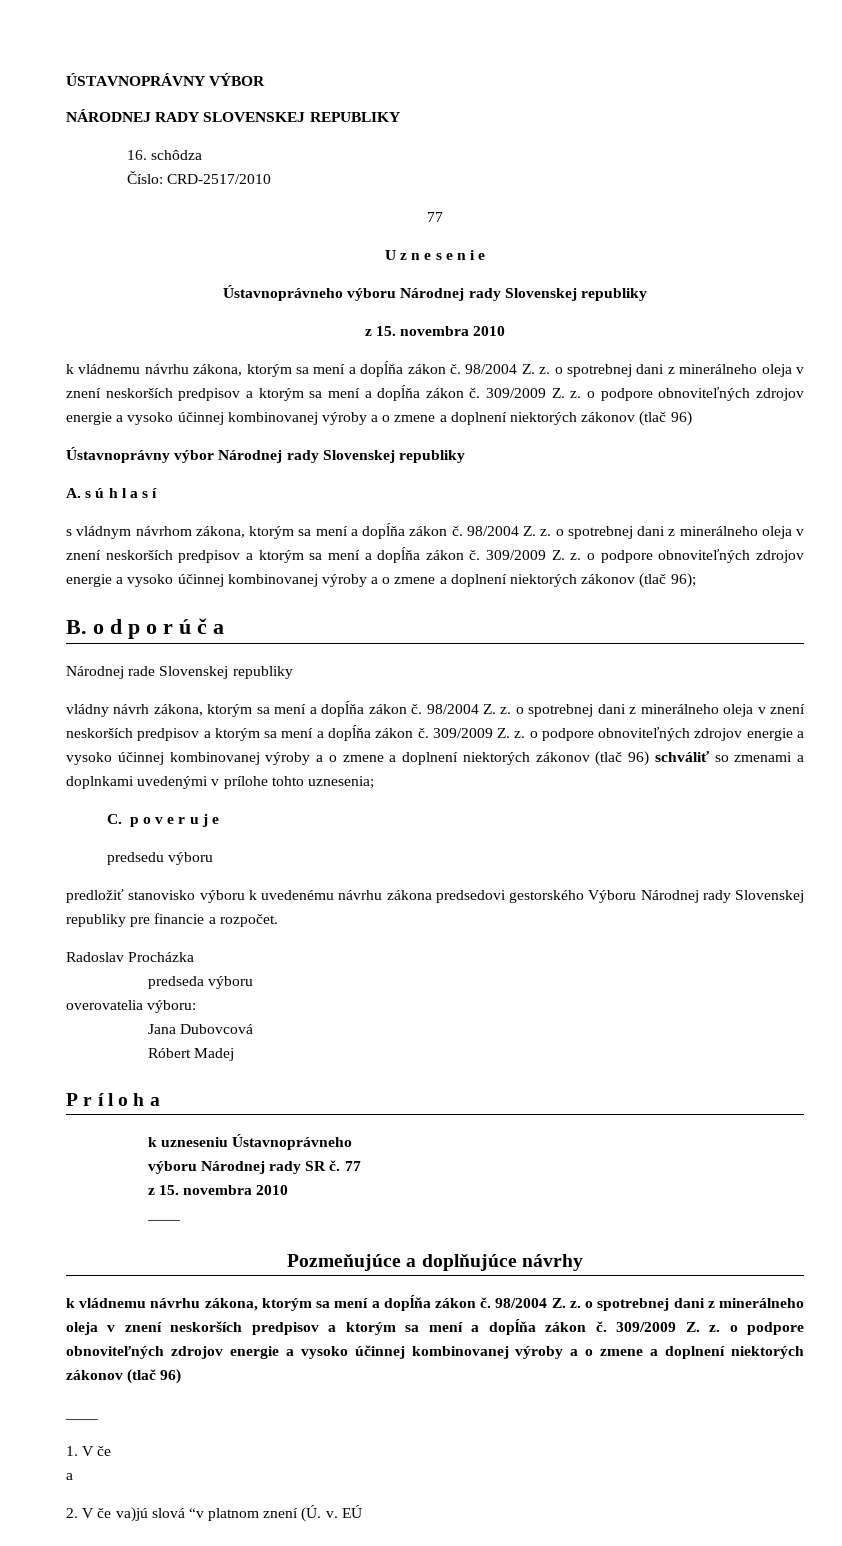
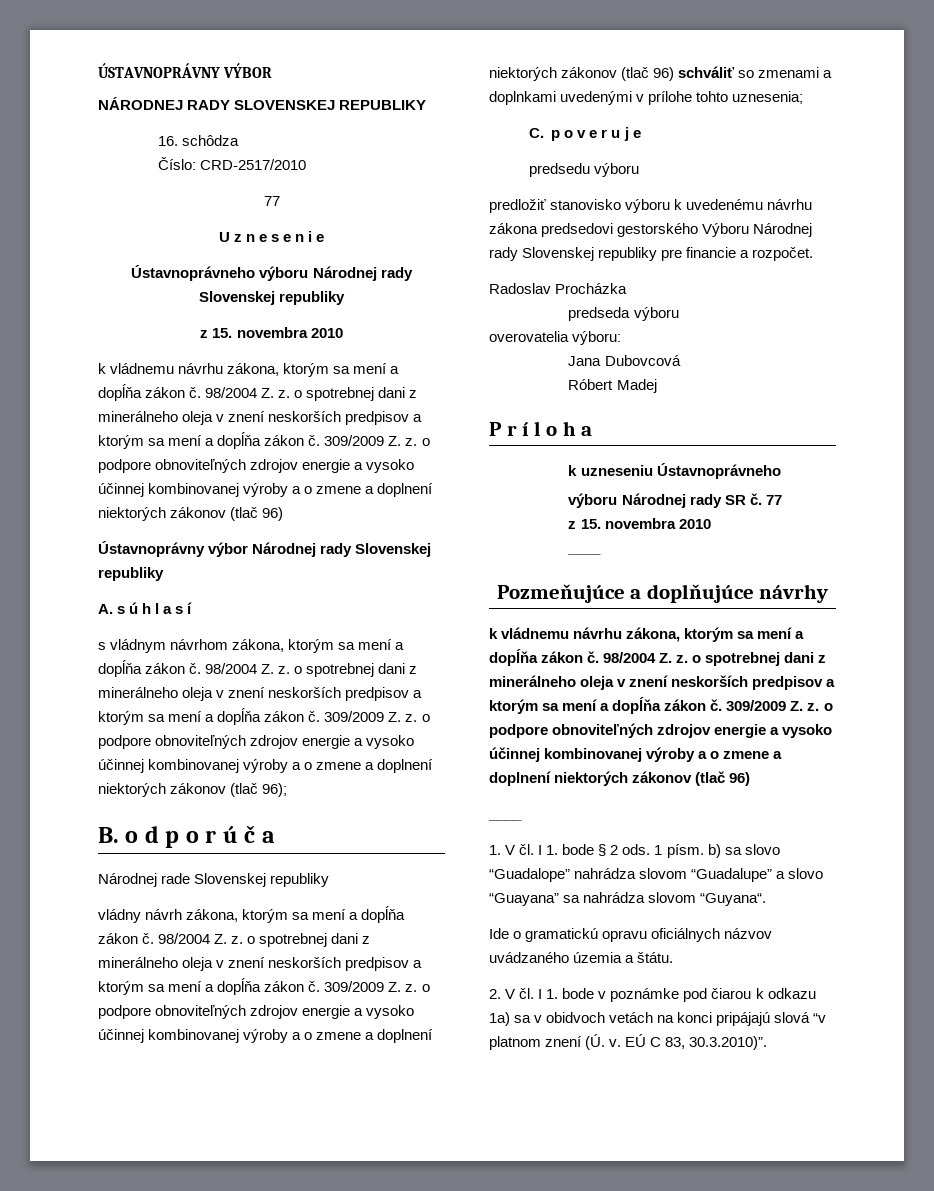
[97,1446,112,1456] [66,1473,73,1480] če // a -> [519,844,780,858] [489,868,824,882] [489,892,767,906] [489,928,773,942] [489,952,674,963] čl. I 1. bode § 2 ods. 1 písm. b) sa slovo “Guadalope” nahrádza slovom “Guadalupe” a slovo “Guayana” sa nahrádza slovom “Guyana“. // Ide o gramatickú opravu oficiálnych názvov uvádzaného územia a štátu.
[97,1507,148,1522] če va)jú -> [519,988,816,1002] [489,1012,771,1026] čl. I 1. bode v poznámke pod čiarou k odkazu 1a) sa v obidvoch vetách na konci pripájajú
(362, 1511) none -> [650,1036,768,1050] C 83, 30.3.2010)”.

